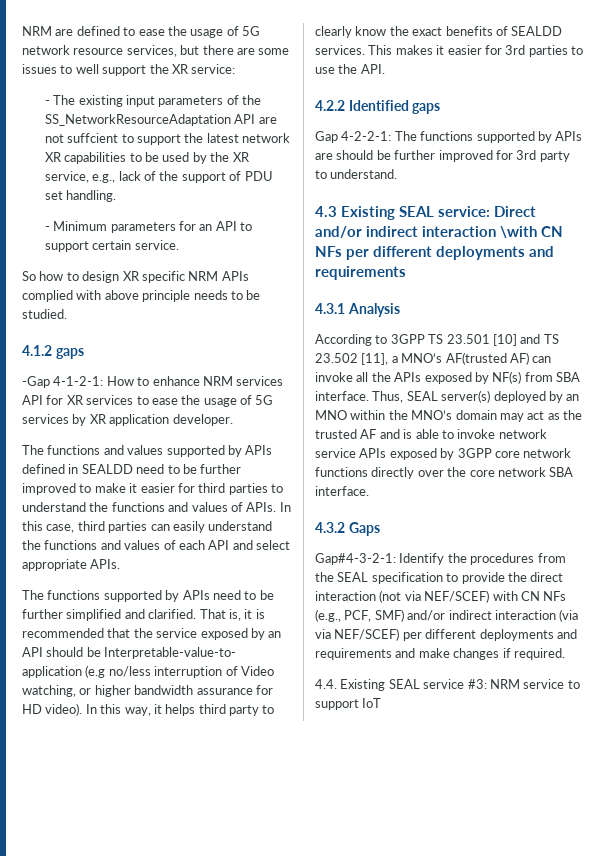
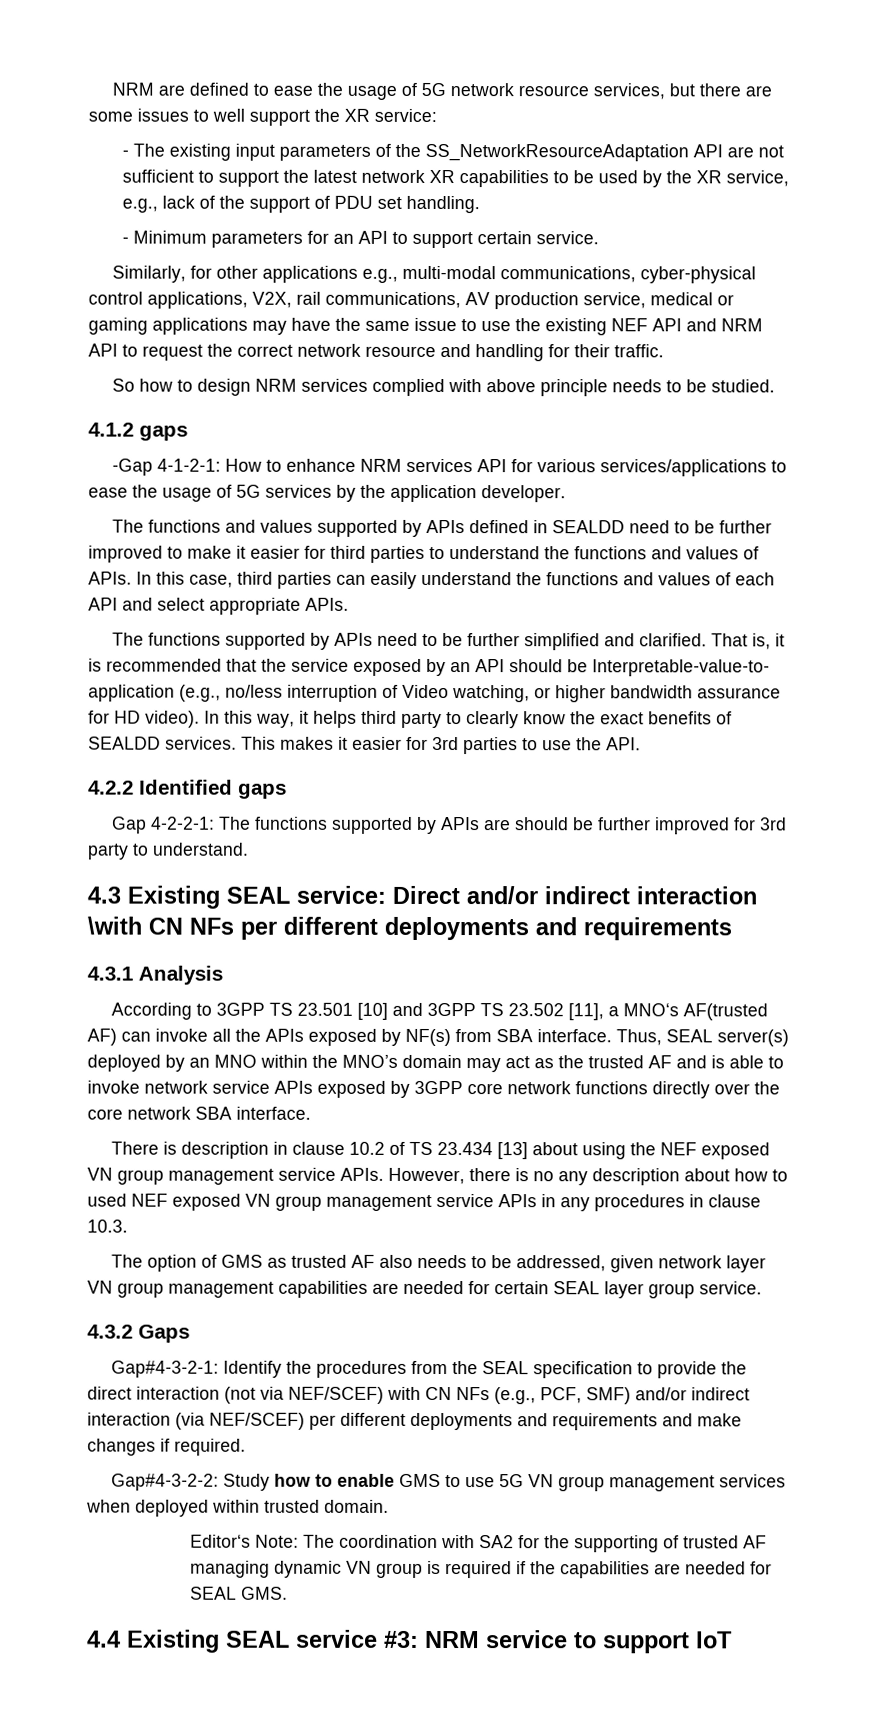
[67,133,119,143] suffcient -> [122,169,195,183] sufficient
(179, 245) none -> [111,265,756,284] [88,291,734,310] [88,317,763,336] [88,343,664,362] // Similarly, for other applications e.g., multi-modal communications, cyber-physical control applications, V2X, rail communications, AV production service, medical or gaming applications may have the same issue to use the existing NEF API and NRM API to request the correct network resource and handling for their traffic.
[122,271,249,283] XR specific NRM APIs -> [254,378,368,392] NRM services
[66,395,134,405] XR services -> [536,459,767,477] various services/applications
[89,414,107,424] XR -> [360,484,386,498] the
[85,665,106,678] (e.g -> [179,684,221,702] (e.g.,
(541, 339) none -> [426,1002,476,1017] 3GPP
(369, 491) none -> [110,1141,770,1160] [87,1167,788,1186] [87,1193,761,1212] [87,1219,128,1233] [110,1254,766,1273] [87,1280,762,1299] // There is description in clause 10.2 of TS 23.434 [13] about using the NEF exposed VN group management service APIs. However, there is no any description about how to used NEF exposed VN group management service APIs in any procedures in clause 10.3. // The option of GMS as trusted AF also needs to be addressed, given network layer VN group management capabilities are needed for certain SEAL layer group service.
[315,629,331,639] via -> (205, 1421) none
[315,679,337,689] 4.4. -> [110,1473,786,1492] [86,1499,389,1517] [190,1534,768,1553] [190,1560,773,1579] [190,1586,289,1600] [87,1630,121,1648] Gap#4-3-2-2: Study how to enable GMS to use 5G VN group management services when deployed within trusted domain. // Editor‘s Note: The coordination with SA2 for the supporting of trusted AF managing dynamic VN group is required if the capabilities are needed for SEAL GMS. // 4.4

